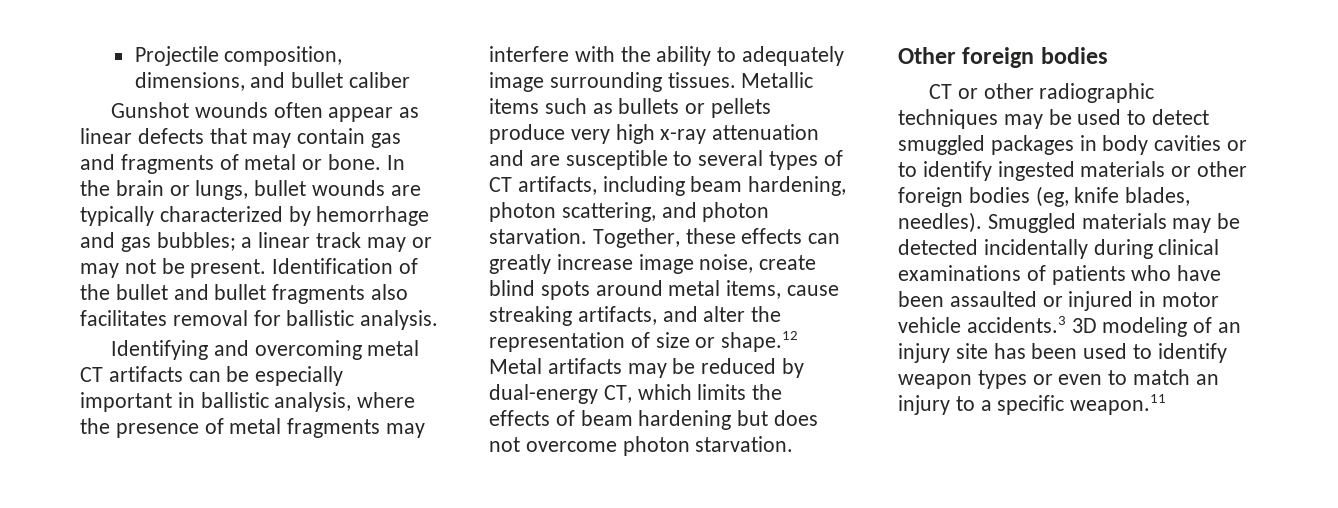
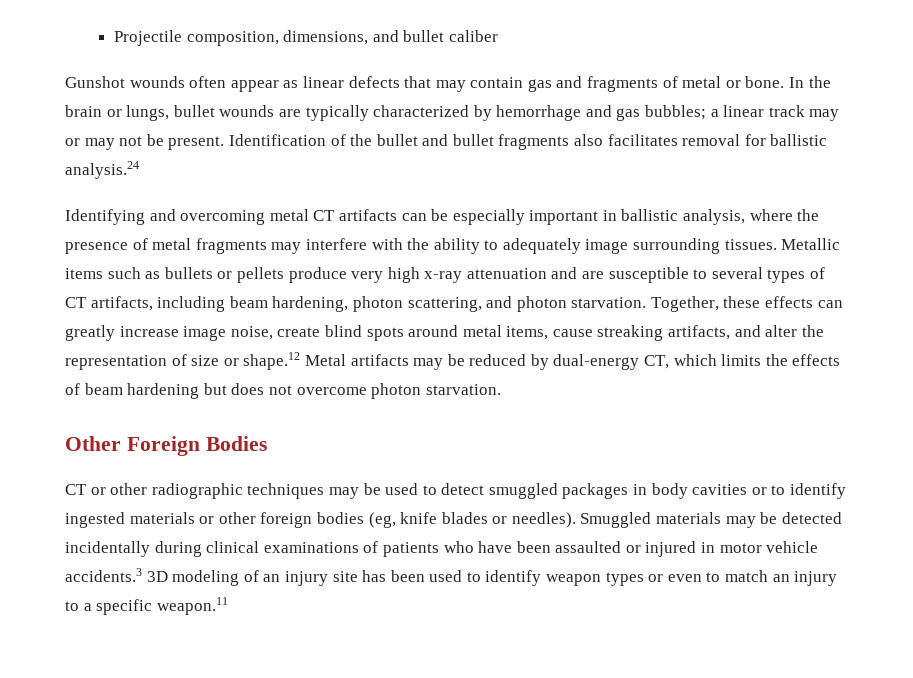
[360,310,439,330] analysis. -> [65,161,139,179] analysis.24
[962,47,1108,68] foreign bodies -> [126,436,267,456] Foreign Bodies
[1125,187,1191,206] blades, -> [441,512,508,524] blades or

